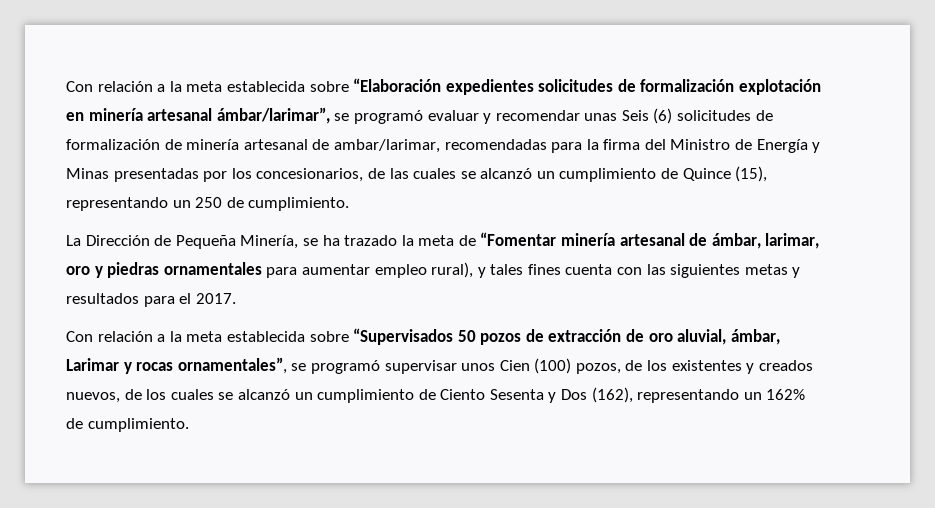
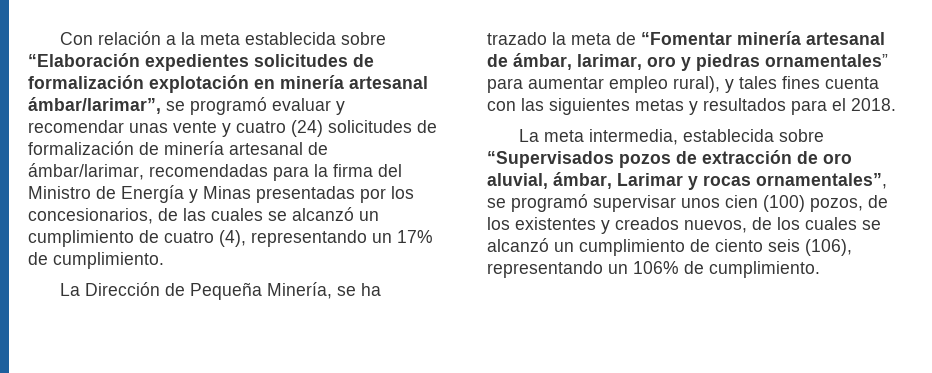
[621,108,673,124] Seis (6) -> [173,120,323,137] vente y cuatro (24)
[333,139,440,153] ambar/larimar, -> [28,163,144,180] ámbar/larimar,
[682,166,768,182] [66,197,223,211] Quince (15), representando un 250 -> [164,230,433,247] cuatro (4), representando un 17%
[163,262,262,275] ornamentales -> [765,54,888,67] ornamentales”
[195,293,236,304] [66,331,223,342] 2017. // Con relación a la meta -> [851,98,896,111] [519,129,679,145] 2018. // La meta intermedia,
[457,330,476,342] 50 -> (614, 159) none
[499,360,530,371] Cien -> [725,195,758,208] cien
[440,387,806,403] Ciento Sesenta y Dos (162), representando un 162% -> [715,239,852,256] [487,261,679,278] ciento seis (106), representando un 106%

